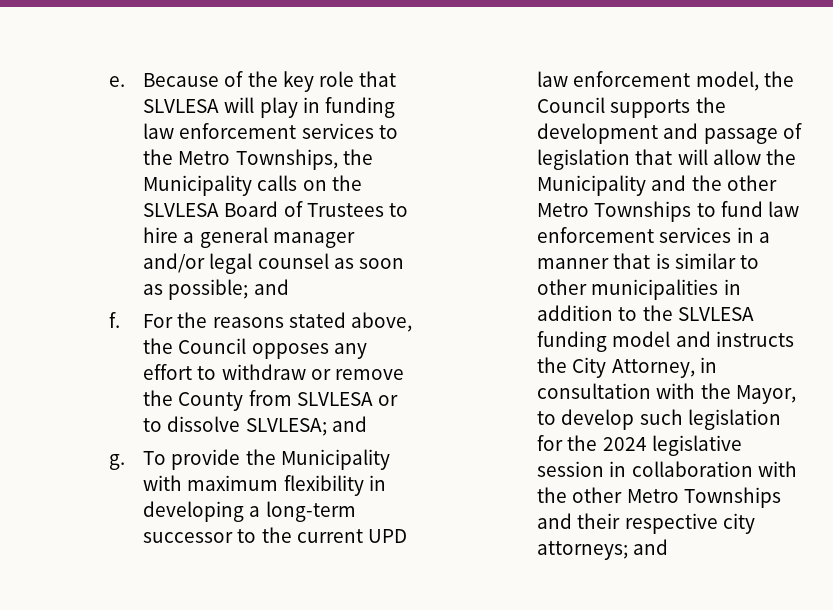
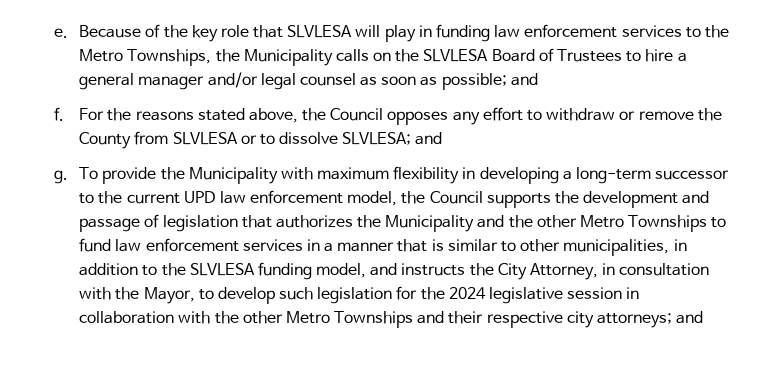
[677,149,761,165] will allow -> [275,215,353,228] authorizes
[591,279,719,300] municipalities -> [563,239,670,256] municipalities,
[612,331,671,347] model -> [316,263,367,278] model,

